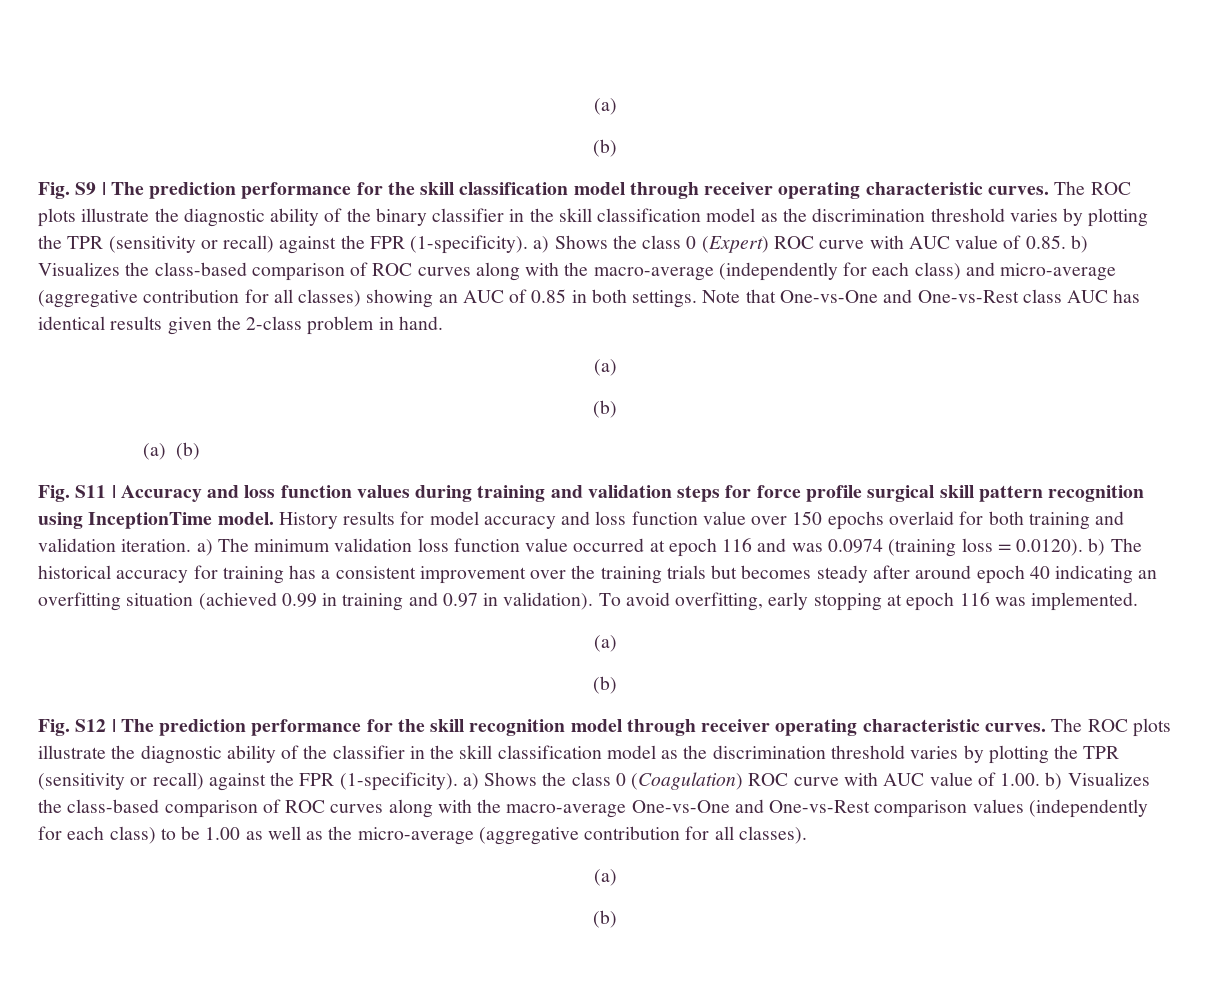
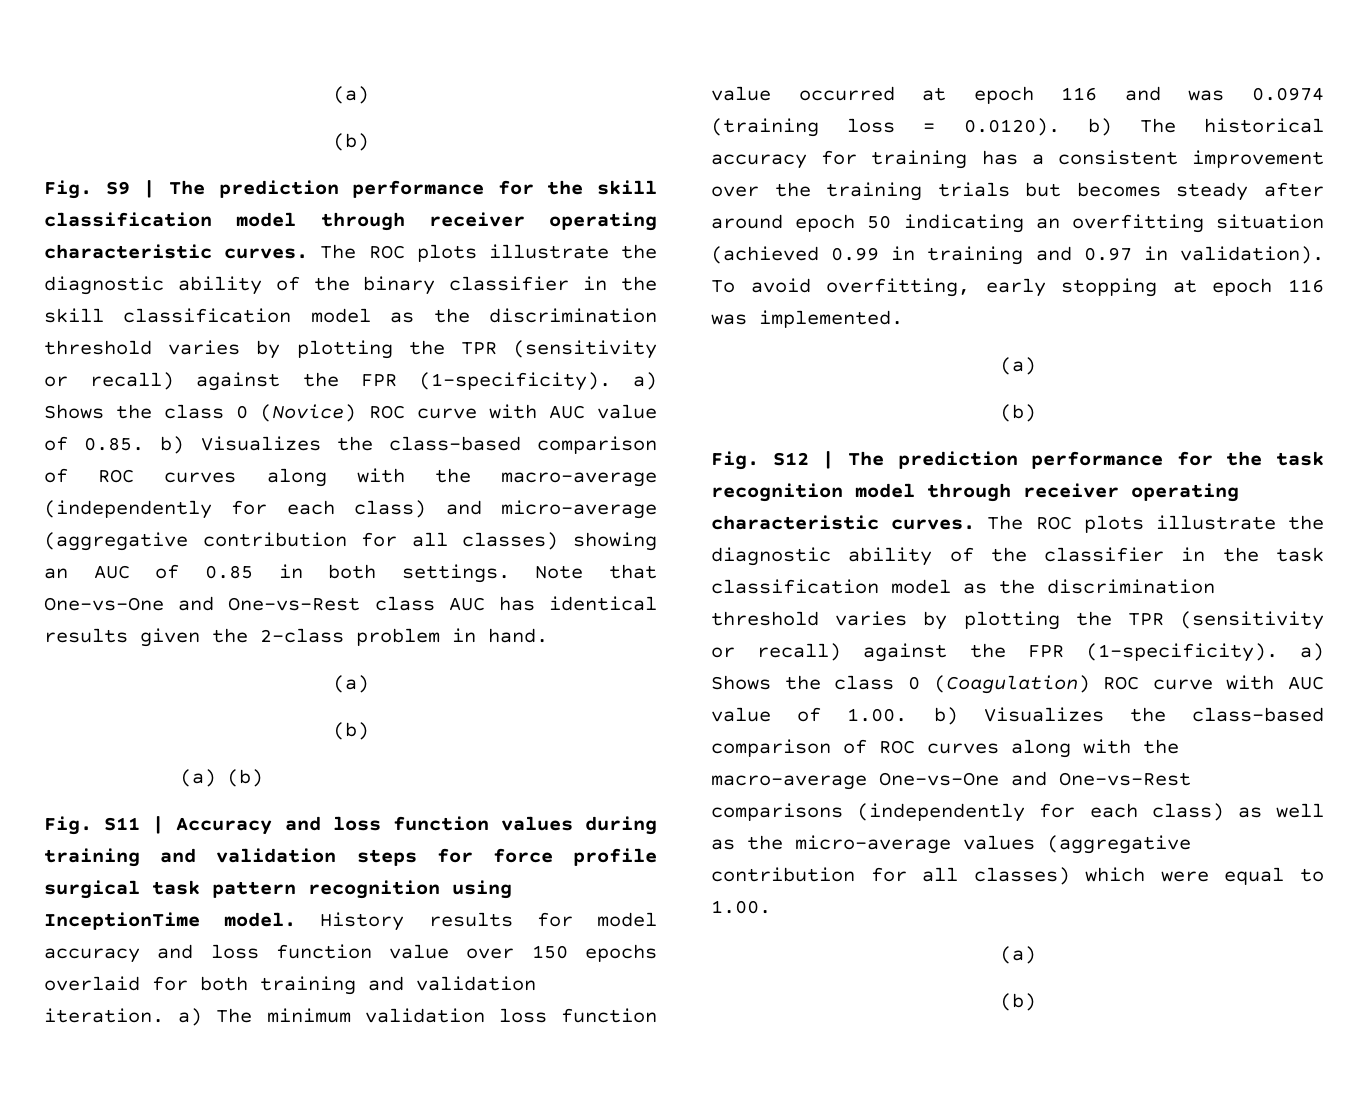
[701,236,769,253] (Expert) -> [260,404,357,422] (Novice)
[939,485,974,498] skill -> [152,880,200,895] task
[1029,566,1050,579] 40 -> [867,215,892,229] 50
[430,719,465,732] skill -> [1276,451,1324,466] task
[459,745,493,759] skill -> [1276,547,1324,562] task
[874,799,1148,818] [38,826,241,844] comparison values (independently for each class) to be 1.00 -> [711,803,1224,822] comparisons (independently for each class)
[478,826,807,845] (aggregative contribution for all classes). -> [963,835,1191,854] [711,867,1324,885] [711,900,771,914] values (aggregative contribution for all classes) which were equal to 1.00.

